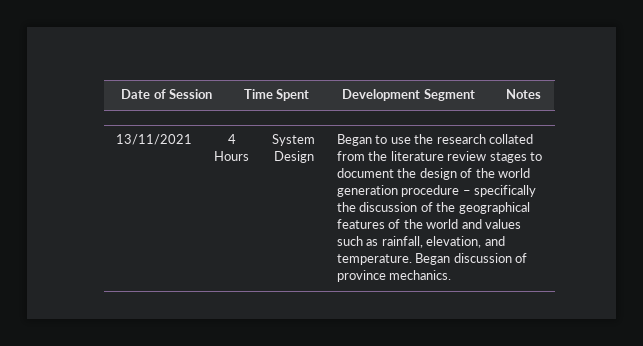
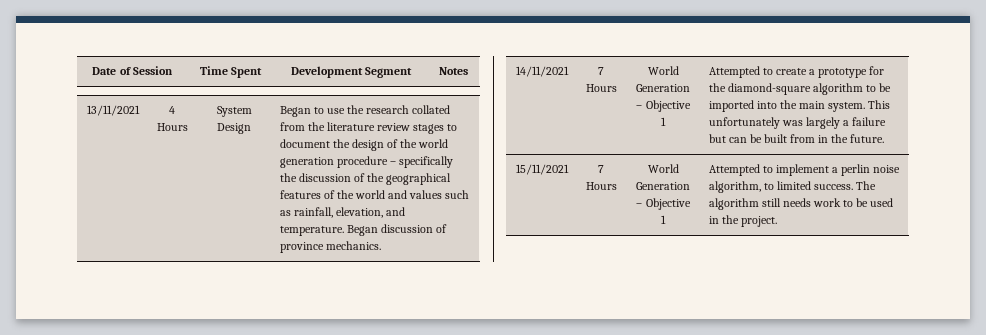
(452, 275) none -> [515,66,569,77] [598,67,604,75] [585,84,617,92] [647,66,679,75] [636,84,690,92] [636,100,691,112] [661,117,666,126] [708,66,885,78] [708,83,892,95] [708,100,891,112] [708,117,887,129] [708,134,885,143] [515,164,569,175] [598,165,604,173] [585,182,617,190] [647,164,679,173] [636,182,690,190] [636,198,691,210] [661,215,666,224] [708,164,901,176] [708,181,877,193] [708,198,894,210] [708,215,777,227] // 14/11/2021 | 7 Hours | World Generation – Objective 1 | Attempted to create a prototype for the diamond-square algorithm to be imported into the main system. This unfortunately was largely a failure but can be built from in the future. // 15/11/2021 | 7 Hours | World Generation – Objective 1 | Attempted to implement a perlin noise algorithm, to limited success. The algorithm still needs work to be used in the project.

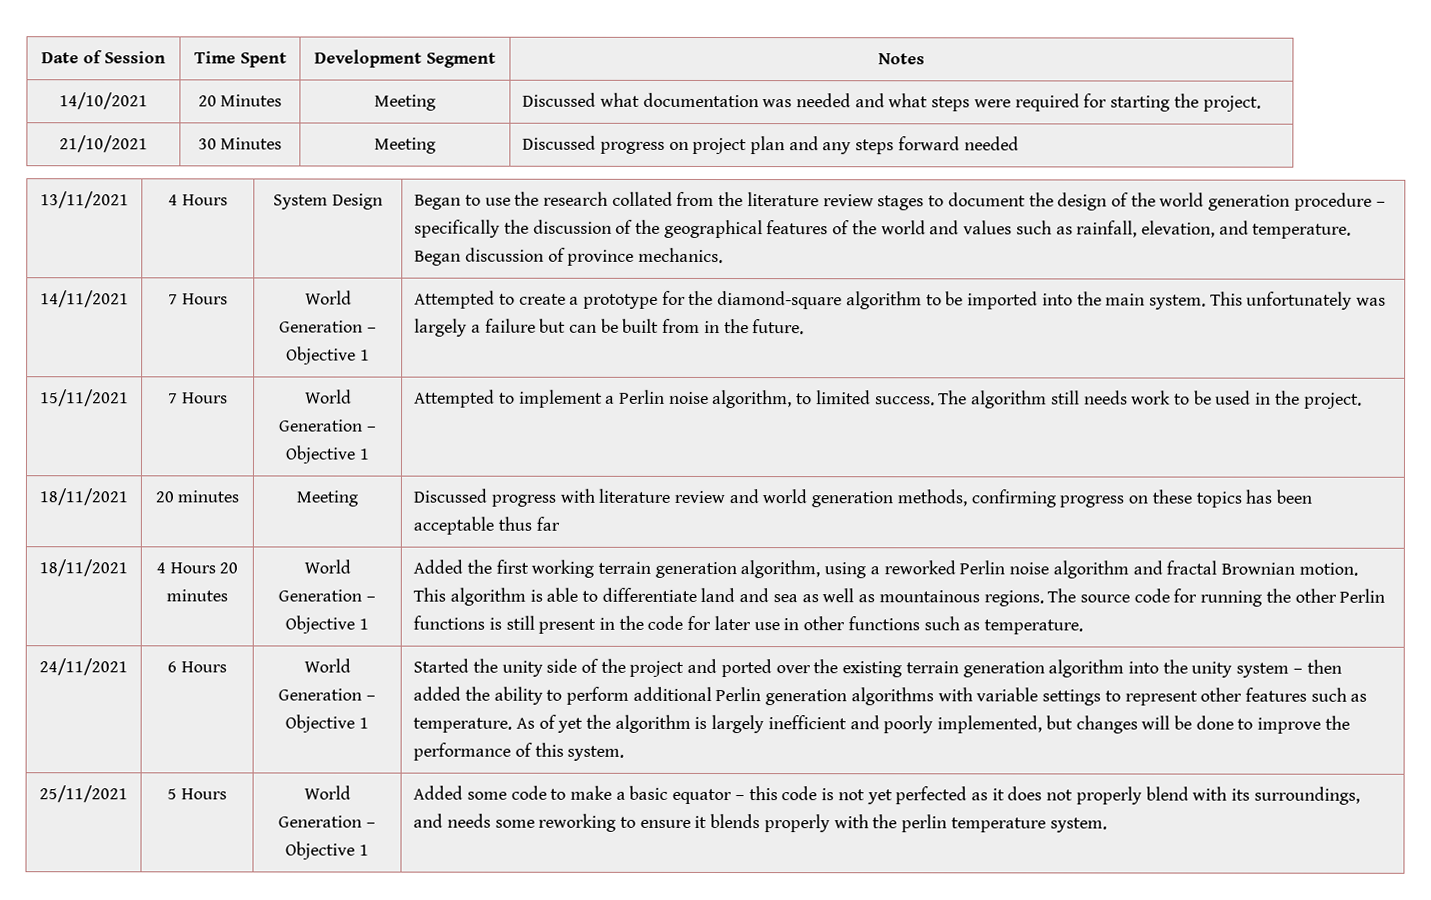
(468, 71) none -> [59,92,148,110] [197,94,283,107] [374,94,436,111] [522,92,1261,112] [59,135,148,153] [197,137,283,150] [374,137,436,154] [522,135,1019,155] // 14/10/2021 | 20 Minutes | Meeting | Discussed what documentation was needed and what steps were required for starting the project. // 21/10/2021 | 30 Minutes | Meeting | Discussed progress on project plan and any steps forward needed
[841,164,871,176] perlin -> [619,389,666,404] Perlin
(777, 221) none -> [39,488,128,506] [154,490,240,503] [296,490,358,507] [413,488,1313,508] [413,516,560,535] [39,559,128,577] [155,562,239,574] [166,589,228,602] [303,559,351,574] [278,589,376,602] [285,615,369,634] [413,559,1358,579] [413,587,1386,607] [413,615,1084,635] [39,658,128,676] [167,661,227,673] [303,658,351,673] [278,688,376,701] [285,714,369,733] [413,658,1342,678] [413,686,1368,706] [413,714,1350,734] [413,742,625,761] [39,785,128,803] [167,788,227,800] [303,785,351,800] [278,815,376,828] [285,841,369,860] [413,785,1360,805] [413,813,1107,833] // 18/11/2021 | 20 minutes | Meeting | Discussed progress with literature review and world generation methods, confirming progress on these topics has been acceptable thus far // 18/11/2021 | 4 Hours 20 minutes | World Generation – Objective 1 | Added the first working terrain generation algorithm, using a reworked Perlin noise algorithm and fractal Brownian motion. This algorithm is able to differentiate land and sea as well as mountainous regions. The source code for running the other Perlin functions is still present in the code for later use in other functions such as temperature. // 24/11/2021 | 6 Hours | World Generation – Objective 1 | Started the unity side of the project and ported over the existing terrain generation algorithm into the unity system – then added the ability to perform additional Perlin generation algorithms with variable settings to represent other features such as temperature. As of yet the algorithm is largely inefficient and poorly implemented, but changes will be done to improve the performance of this system. // 25/11/2021 | 5 Hours | World Generation – Objective 1 | Added some code to make a basic equator – this code is not yet perfected as it does not properly blend with its surroundings, and needs some reworking to ensure it blends properly with the perlin temperature system.

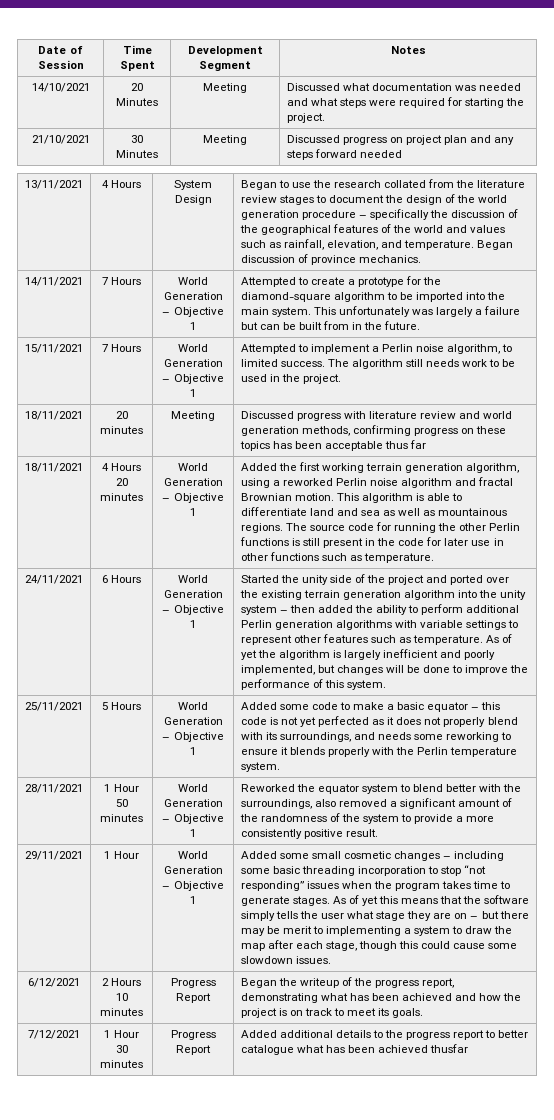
[901,814,948,833] perlin -> [417,747,449,755] Perlin
(1107, 825) none -> [25,784,83,793] [104,784,139,792] [115,799,128,807] [99,814,143,822] [178,784,208,792] [163,799,223,807] [162,814,224,824] [190,829,196,837] [240,784,522,794] [240,798,513,809] [239,813,495,824] [240,829,378,839] [25,851,83,860] [104,851,139,859] [178,851,208,859] [163,866,223,874] [162,881,224,891] [190,896,196,904] [240,851,505,861] [240,865,487,876] [240,881,511,891] [240,895,530,906] [240,911,529,921] [240,926,513,936] [240,940,518,951] [240,956,331,964] [28,978,80,987] [101,978,142,986] [115,993,128,1001] [99,1008,143,1016] [170,978,216,988] [176,993,211,1003] [240,977,455,988] [240,993,522,1003] [240,1008,424,1018] [28,1030,80,1039] [104,1030,139,1038] [115,1045,128,1053] [99,1060,143,1068] [170,1030,216,1040] [176,1045,211,1055] [240,1030,529,1040] [240,1044,469,1055] // 28/11/2021 | 1 Hour 50 minutes | World Generation – Objective 1 | Reworked the equator system to blend better with the surroundings, also removed a significant amount of the randomness of the system to provide a more consistently positive result. // 29/11/2021 | 1 Hour | World Generation – Objective 1 | Added some small cosmetic changes – including some basic threading incorporation to stop “not responding” issues when the program takes time to generate stages. As of yet this means that the software simply tells the user what stage they are on – but there may be merit to implementing a system to draw the map after each stage, though this could cause some slowdown issues. // 6/12/2021 | 2 Hours 10 minutes | Progress Report | Began the writeup of the progress report, demonstrating what has been achieved and how the project is on track to meet its goals. // 7/12/2021 | 1 Hour 30 minutes | Progress Report | Added additional details to the progress report to better catalogue what has been achieved thusfar

